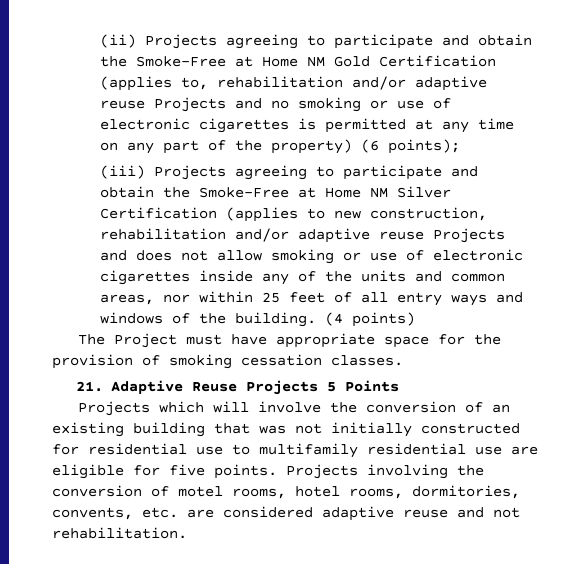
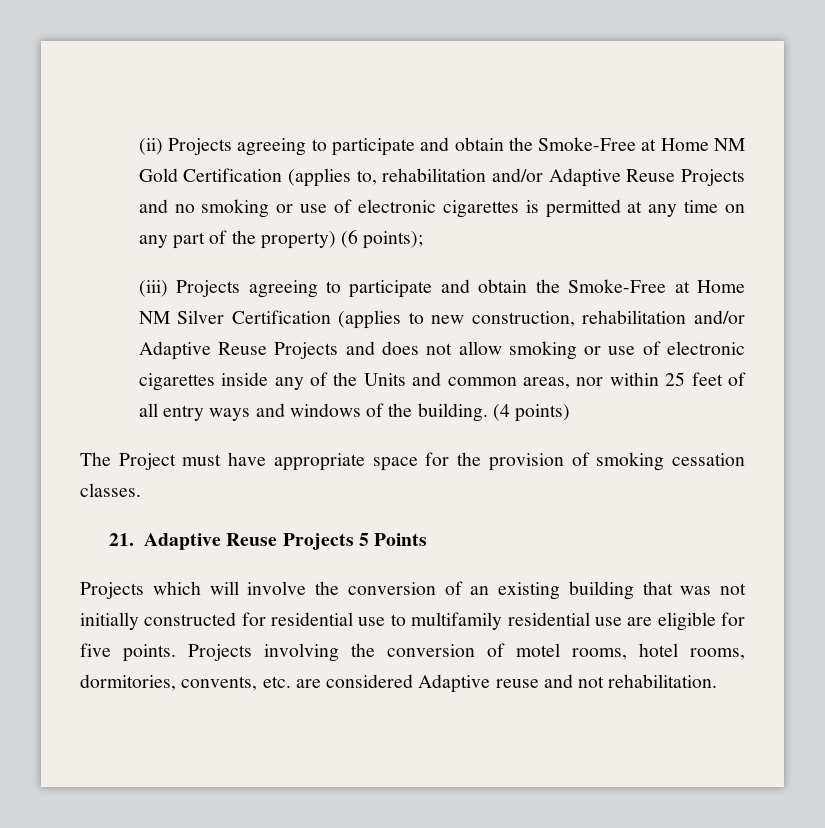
[415,76,488,91] [100,100,146,109] adaptive reuse -> [548,168,676,187] Adaptive Reuse
[298,228,425,243] adaptive reuse -> [138,341,268,360] Adaptive Reuse
[361,270,407,282] units -> [363,373,406,386] Units
[322,506,394,521] adaptive -> [418,674,491,693] Adaptive

